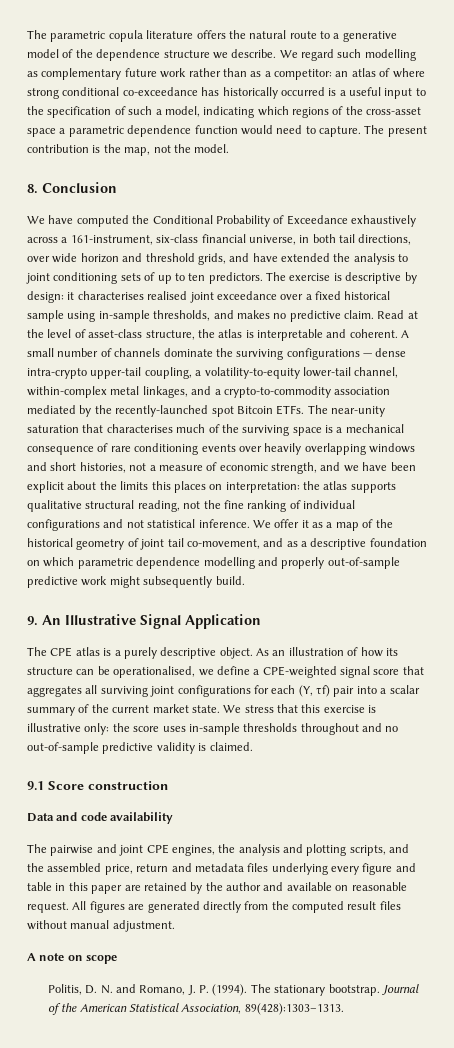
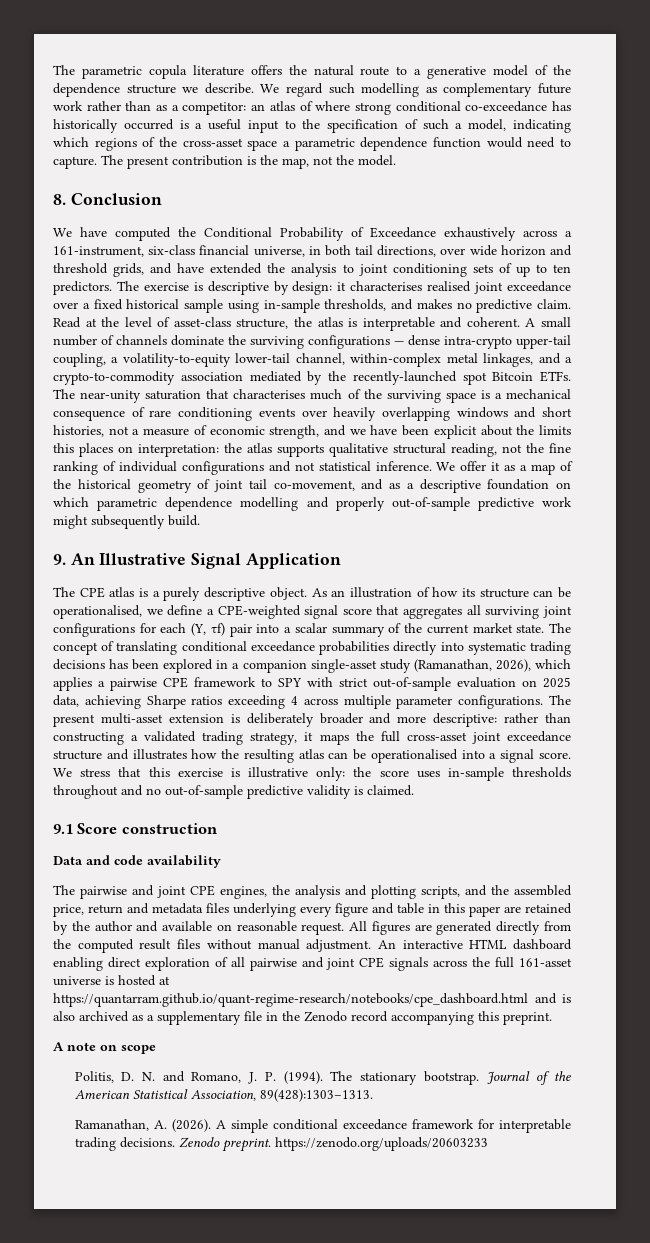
(220, 709) none -> [549,623,571,633] [53,641,571,655] [53,659,571,673] [53,677,571,691] [53,695,572,709] [53,713,571,727] [53,731,571,745] [53,749,571,763] The concept of translating conditional exceedance probabilities directly into systematic trading decisions has been explored in a companion single-asset study (Ramanathan, 2026), which applies a pairwise CPE framework to SPY with strict out-of-sample evaluation on 2025 data, achieving Sharpe ratios exceeding 4 across multiple parameter configurations. The present multi-asset extension is deliberately broader and more descriptive: rather than constructing a validated trading strategy, it maps the full cross-asset joint exceedance structure and illustrates how the resulting atlas can be operationalised into a signal score.
(175, 926) none -> [377,939,572,950] [53,957,572,971] [53,975,170,986] [53,993,571,1007] [53,1011,552,1025] An interactive HTML dashboard enabling direct exploration of all pairwise and joint CPE signals across the full 161-asset universe is hosted at https://quantarram.github.io/quant-regime-research/notebooks/cpe_dashboard.html and is also archived as a supplementary file in the Zenodo record accompanying this preprint.
(344, 1009) none -> [74,1119,571,1133] [74,1137,488,1152] // Ramanathan, A. (2026). A simple conditional exceedance framework for interpretable trading decisions. Zenodo preprint. https://zenodo.org/uploads/20603233

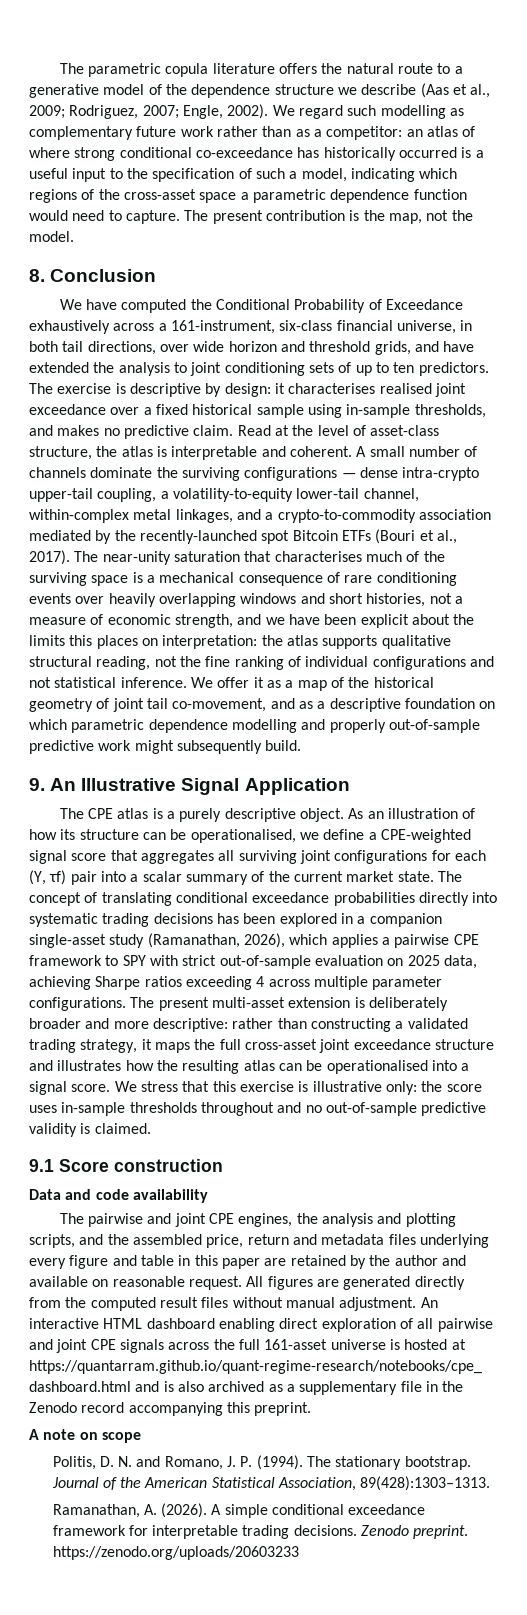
[204,83,254,94] describe. -> [361,83,491,98] [29,104,269,119] describe (Aas et al., 2009; Rodriguez, 2007; Engle, 2002).
[540,371,571,382] ETFs. -> [341,529,457,544] [29,550,70,565] ETFs (Bouri et al., 2017).

